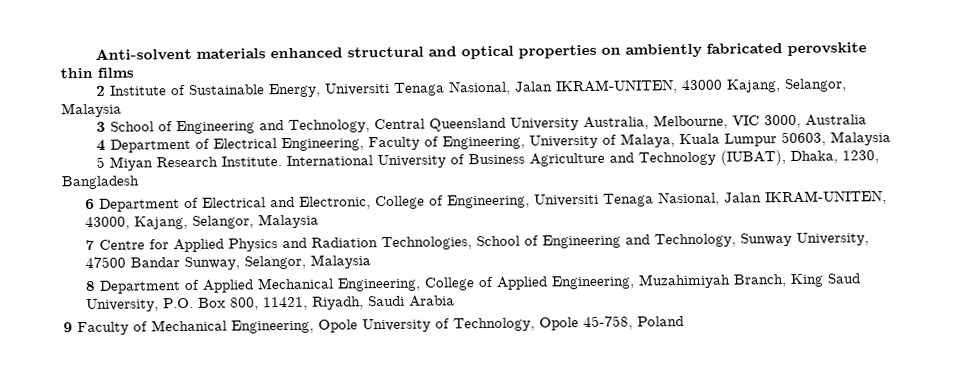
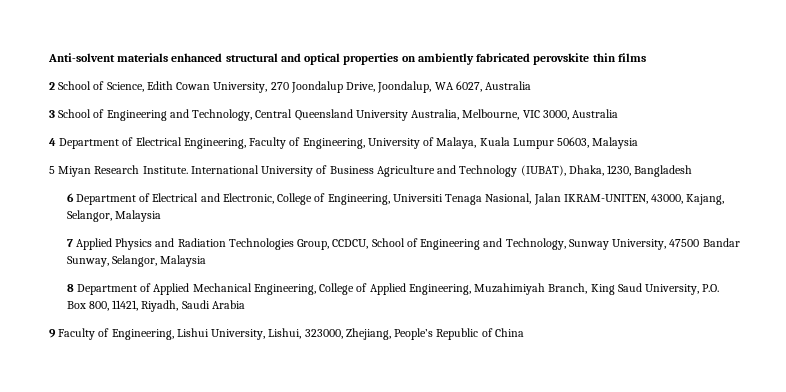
[110,78,848,98] [61,102,122,118] Institute of Sustainable Energy, Universiti Tenaga Nasional, Jalan IKRAM-UNITEN, 43000 Kajang, Selangor, Malaysia -> [58,81,532,93] School of Science, Edith Cowan University, 270 Joondalup Drive, Joondalup, WA 6027, Australia
[99,239,170,250] Centre for -> (73, 243) none
[381,236,473,251] Technologies, -> [228,238,369,250] Technologies Group, CCDCU,
[151,315,684,334] Mechanical Engineering, Opole University of Technology, Opole 45-758, Poland -> [111,328,524,340] Engineering, Lishui University, Lishui, 323000, Zhejiang, People’s Republic of China

